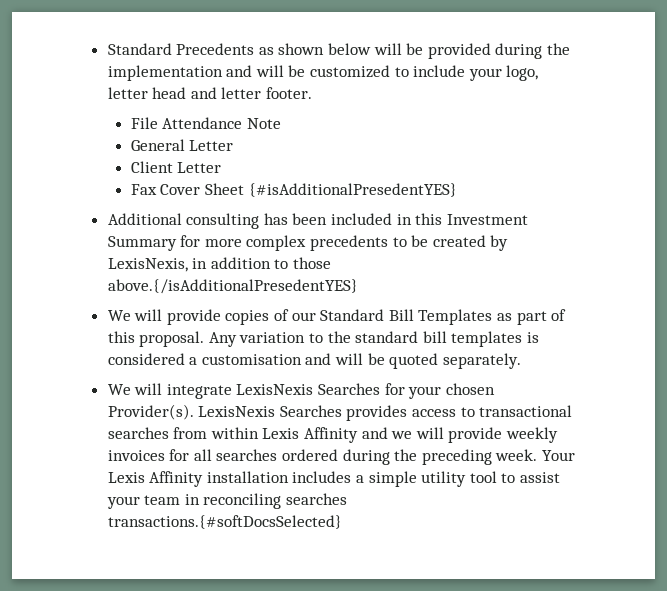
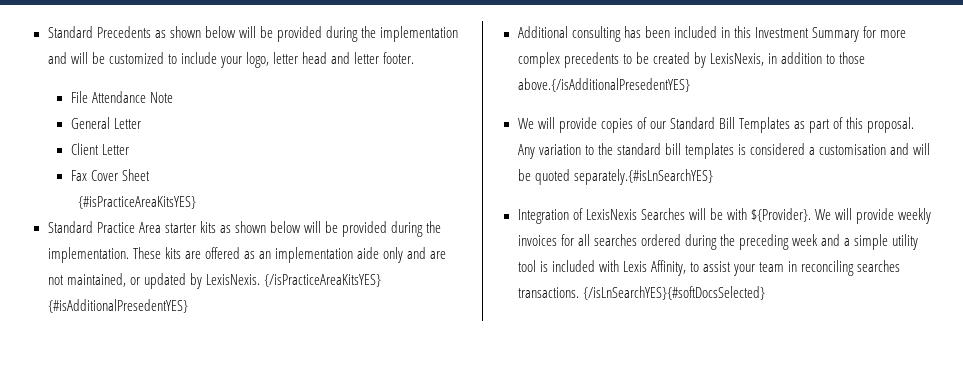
(245, 189) none -> [77,196,196,209] [47,221,442,237] [47,247,447,263] [47,273,381,289] // {#isPracticeAreaKitsYES} // Standard Practice Area starter kits as shown below will be provided during the implementation. These kits are offered as an implementation aide only and are not maintained, or updated by LexisNexis. {/isPracticeAreaKitsYES}
[442,353,521,369] [107,383,495,399] [107,404,573,421] [107,427,413,443] separately. // We will integrate LexisNexis Searches for your chosen Provider(s). LexisNexis Searches provides access to transactional searches from within Lexis Affinity and we -> [573,169,713,185] [517,208,831,224] separately.{#isLnSearchYES} // Integration of LexisNexis Searches will be with ${Provider}. We
[495,449,576,461] [107,471,497,487] week. Your Lexis Affinity installation includes a simple utility tool -> [791,234,919,250] [517,260,686,276] week and a simple utility tool is included with Lexis Affinity,
[107,515,342,529] transactions.{#softDocsSelected} -> [517,286,765,300] transactions. {/isLnSearchYES}{#softDocsSelected}

